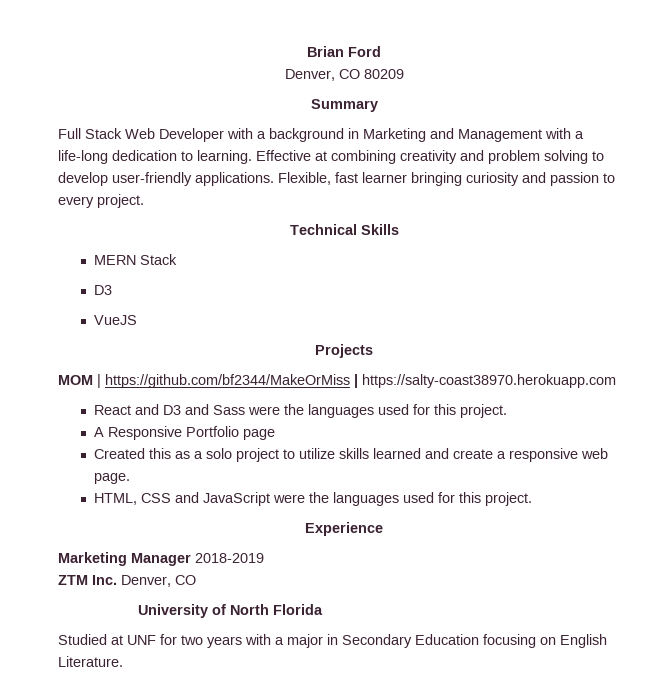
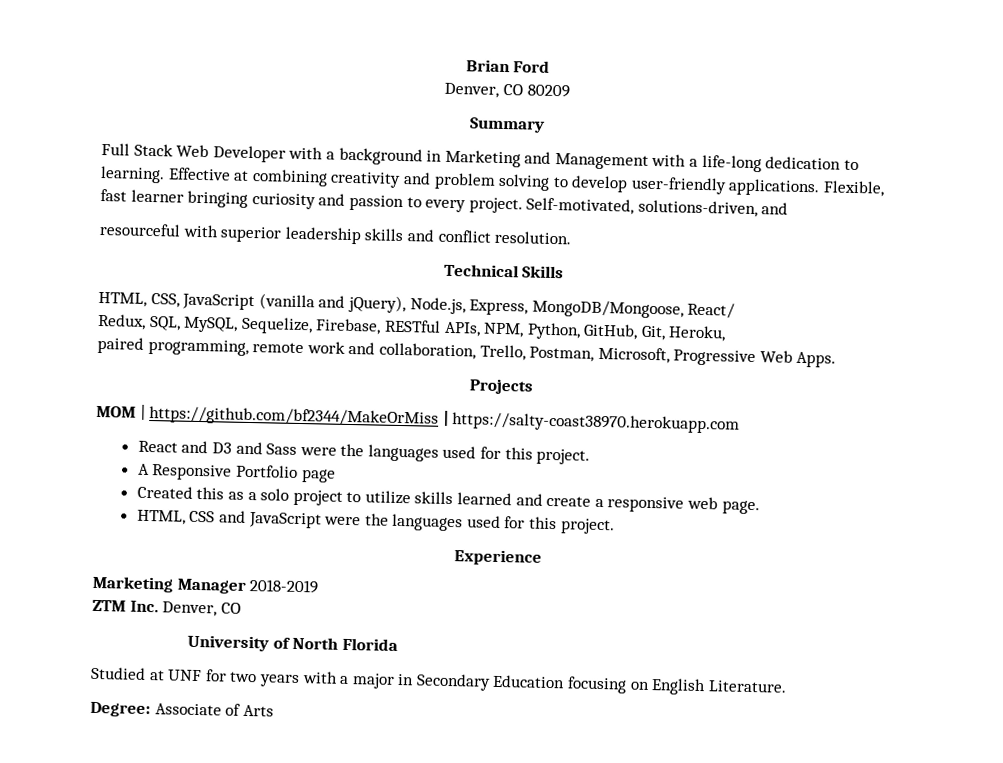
[289,224,399,235] [93,254,177,265] [93,285,112,295] [93,315,137,325] // Technical Skills // MERN Stack // D3 // VueJS -> [526,197,789,218] [99,222,572,245] [443,263,565,279] [98,291,736,319] [97,313,727,342] [97,336,837,368] Self-motivated, solutions-driven, and // resourceful with superior leadership skills and conflict resolution. // Technical Skills // HTML, CSS, JavaScript (vanilla and jQuery), Node.js, Express, MongoDB/Mongoose, React/ // Redux, SQL, MySQL, Sequelize, Firebase, RESTful APIs, NPM, Python, GitHub, Git, Heroku, // paired programming, remote work and collaboration, Trello, Postman, Microsoft, Progressive Web Apps.
(123, 661) none -> [90,701,274,718] // Degree: Associate of Arts

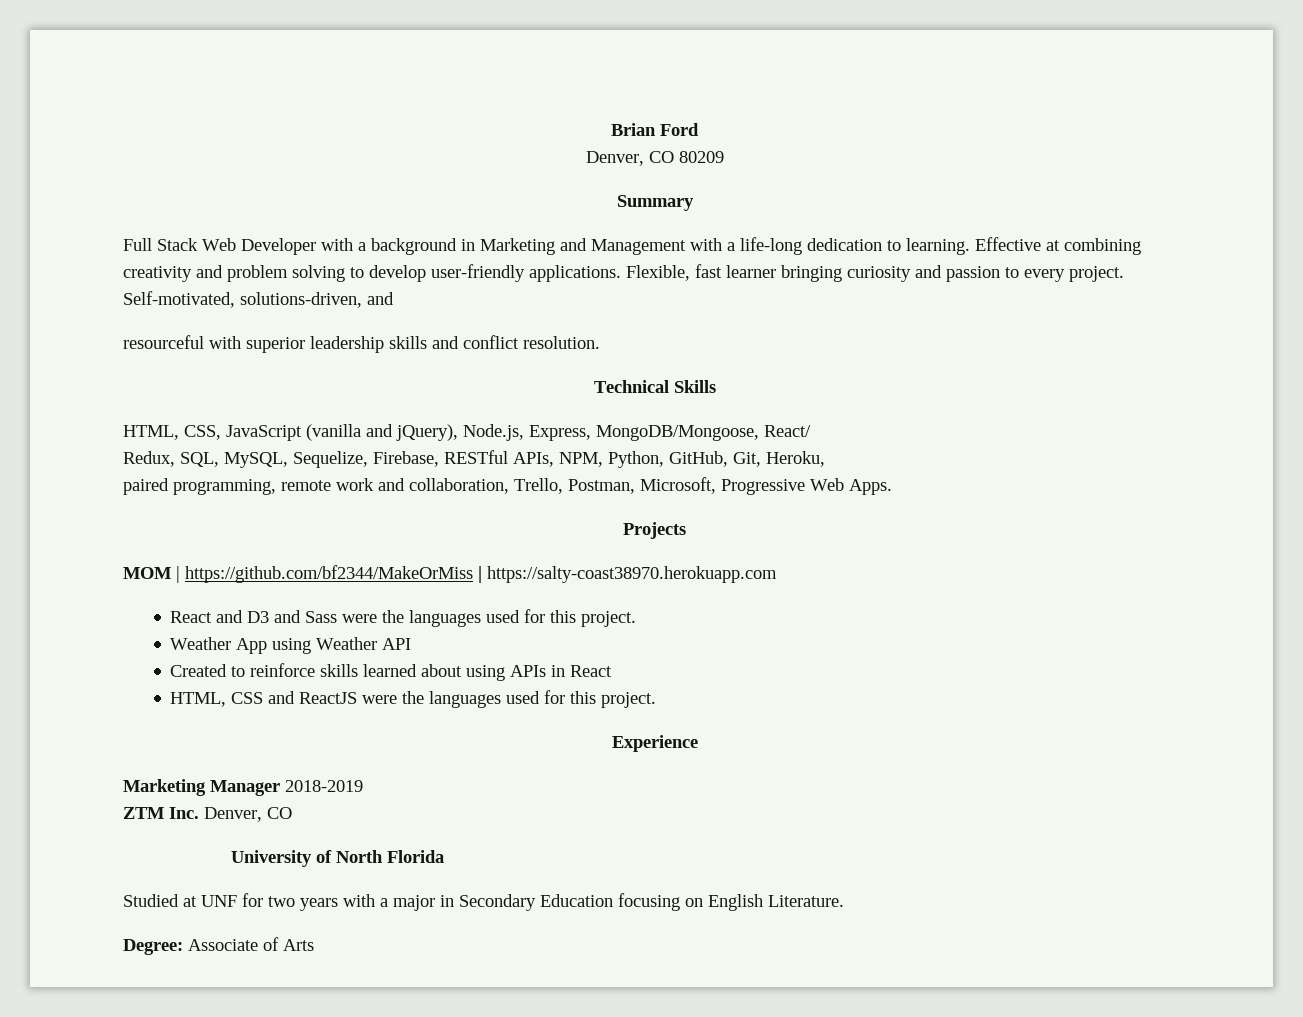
[137,463,336,483] [136,485,760,515] A Responsive Portfolio page // Created this as a solo project to utilize skills learned and create a responsive web page. -> [170,637,412,654] [170,663,613,681] Weather App using Weather API // Created to reinforce skills learned about using APIs in React
[248,511,322,529] JavaScript -> [299,692,358,704] ReactJS

